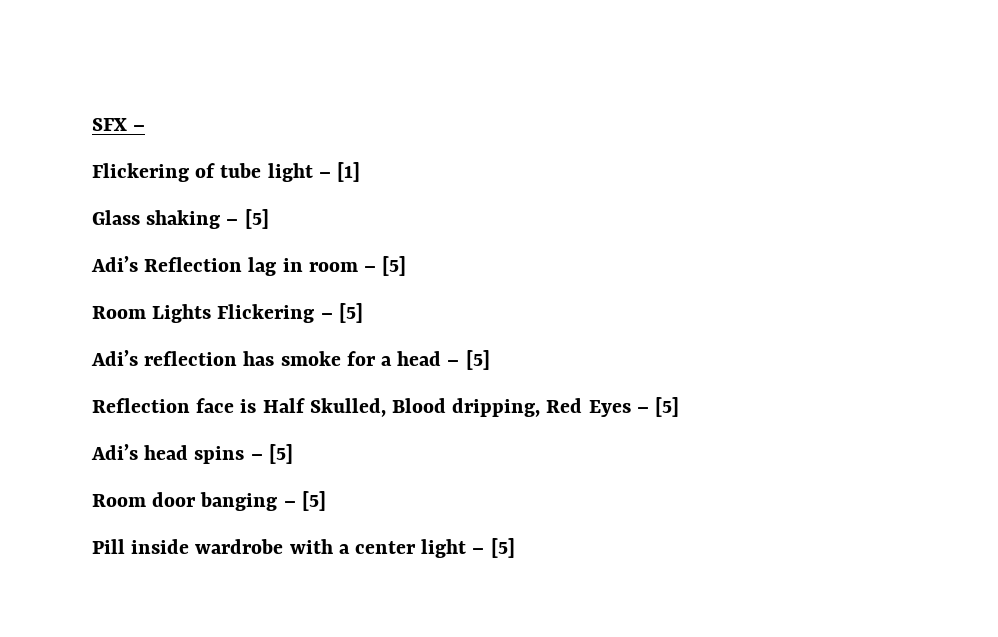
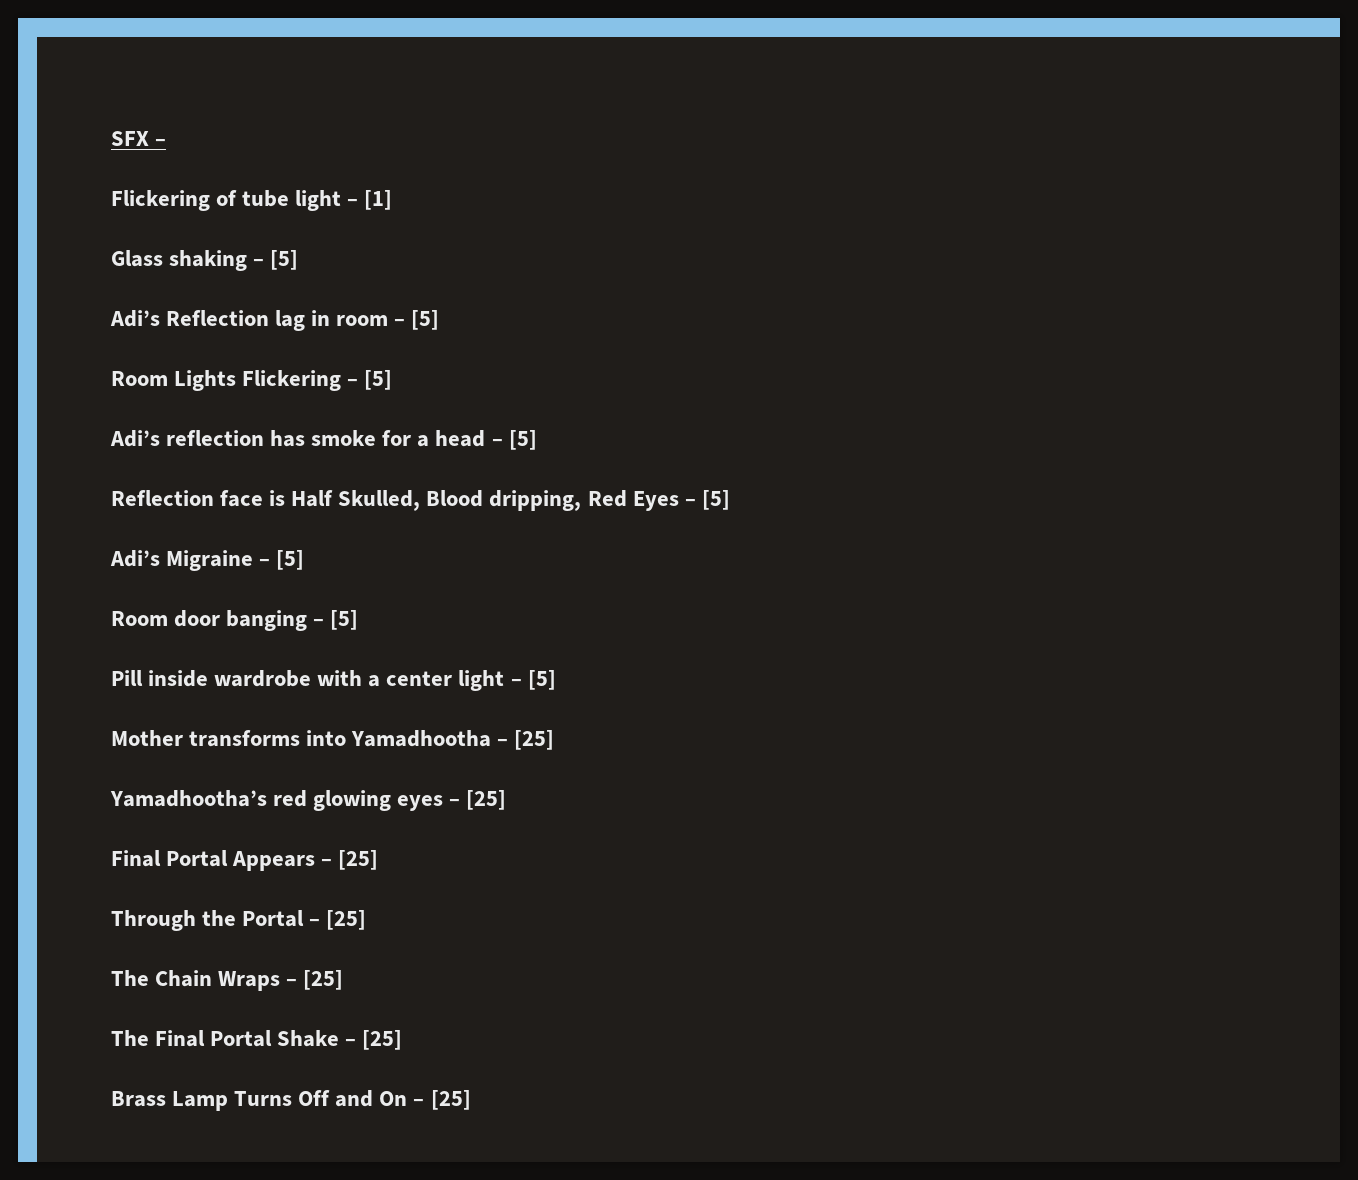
[144,445,245,464] head spins -> [166,550,254,571] Migraine
(515, 548) none -> [111,730,555,750] [110,790,507,811] [111,850,379,871] [111,910,367,931] [111,970,344,991] [111,1030,403,1050] [111,1090,471,1111] // Mother transforms into Yamadhootha – [25] // Yamadhootha’s red glowing eyes – [25] // Final Portal Appears – [25] // Through the Portal – [25] // The Chain Wraps – [25] // The Final Portal Shake – [25] // Brass Lamp Turns Off and On – [25]

